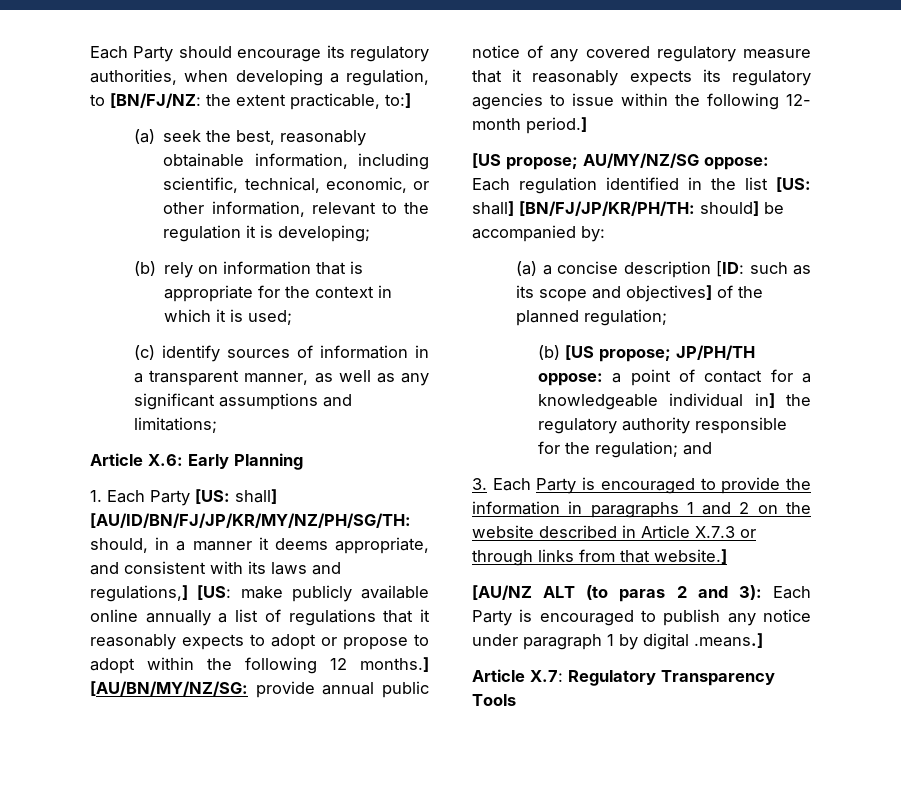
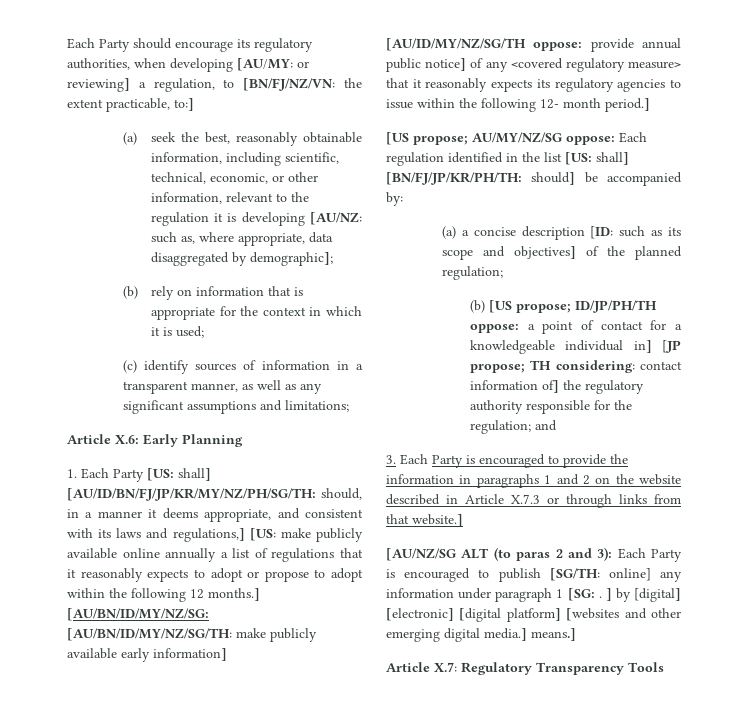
(323, 77) none -> [237,58,309,71] [67,78,130,92] [AU/MY: or reviewing]
[110,93,201,108] [BN/FJ/NZ: -> [243,78,336,91] [BN/FJ/NZ/VN:
[278,225,371,242] developing; -> [241,212,362,226] [150,232,333,246] [150,252,333,266] developing [AU/NZ: such as, where appropriate, data disaggregated by demographic];
[90,681,248,696] [AU/BN/MY/NZ/SG: -> [67,608,209,621] [67,628,317,642] [67,648,227,662] [386,38,583,51] [AU/BN/ID/MY/NZ/SG: [AU/BN/ID/MY/NZ/SG/TH: make publicly available early information] [AU/ID/MY/NZ/SG/TH oppose:
[472,45,520,58] notice -> [425,58,467,71] notice]
[585,46,811,62] covered regulatory measure -> [510,58,681,72] <covered regulatory measure>
[676,345,756,360] JP/PH/TH -> [574,300,657,313] ID/JP/PH/TH
(775, 400) none -> [662,340,681,353] [469,360,682,373] [469,380,559,393] [JP propose; TH considering: contact information of]
[472,585,532,600] [AU/NZ -> [386,548,456,561] [AU/NZ/SG
[727,609,811,626] [472,633,763,650] any notice under paragraph 1 by digital .means.] -> [549,568,682,582] [386,588,681,602] [386,608,681,622] [386,628,576,642] [SG/TH: online] any information under paragraph 1 [SG: . ] by [digital] [electronic] [digital platform] [websites and other emerging digital media.] means.]

